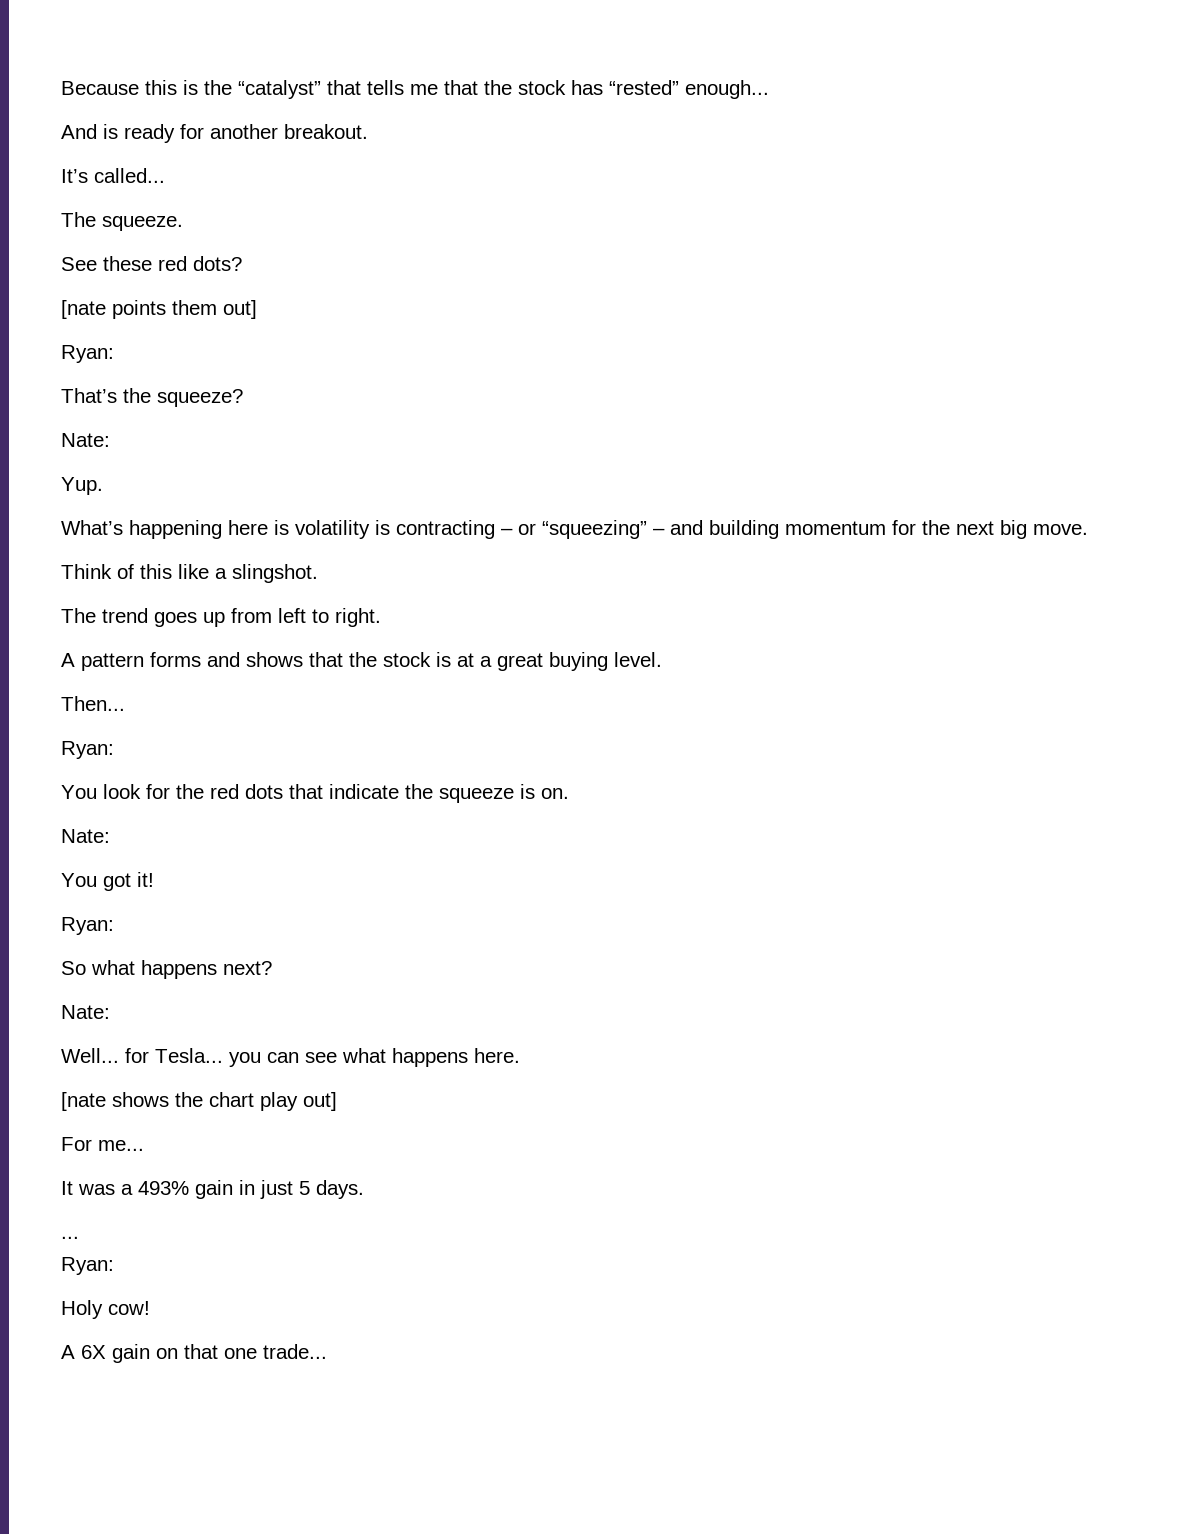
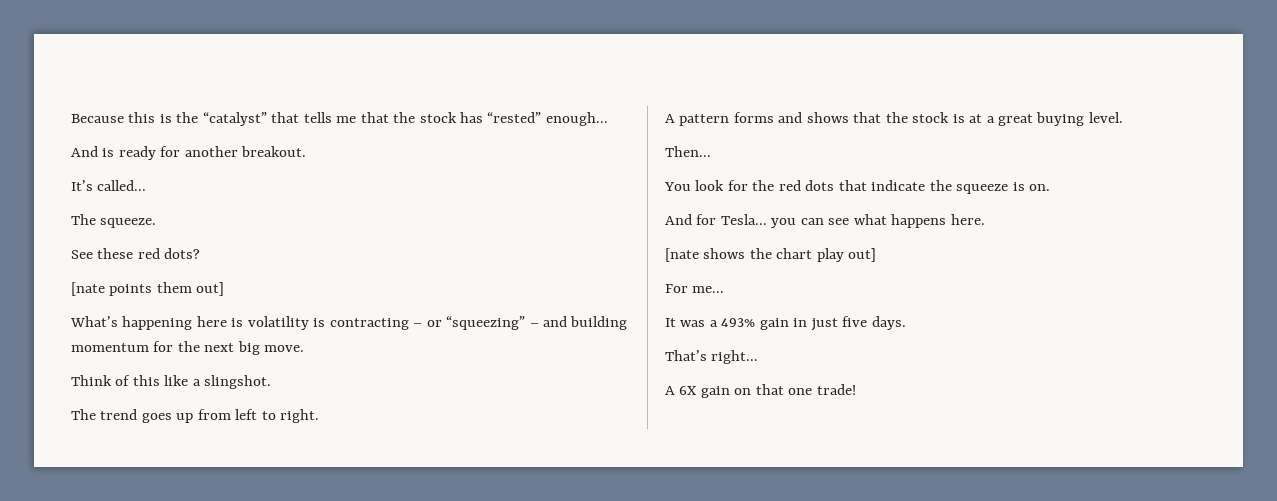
[61,345,114,363] [61,388,243,407] [61,433,110,447] [61,477,103,495] // Ryan: // That’s the squeeze? // Nate: // Yup. -> (225, 289) none
[61,741,114,759] // Ryan: -> (711, 151) none
[61,829,110,843] [61,872,154,891] [61,917,114,935] [61,960,272,979] [61,1005,110,1019] [61,1048,119,1063] Nate: // You got it! // Ryan: // So what happens next? // Nate: // Well... -> [665,214,692,225] And
[299,1181,310,1195] 5 -> [842,316,868,327] five
[61,1236,79,1239] [61,1257,114,1275] [61,1300,150,1319] ... // Ryan: // Holy cow! -> [665,350,759,364] That’s right...
[263,1344,327,1359] trade... -> [816,384,856,395] trade!

